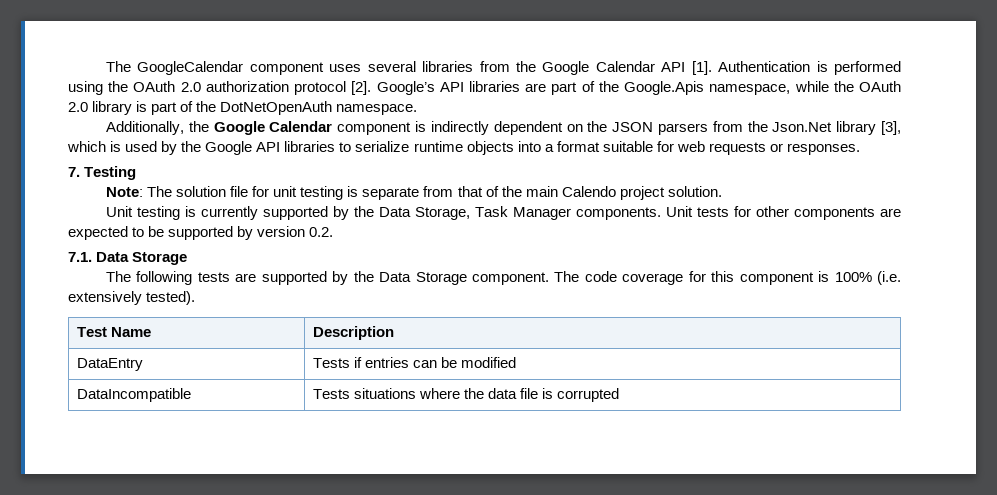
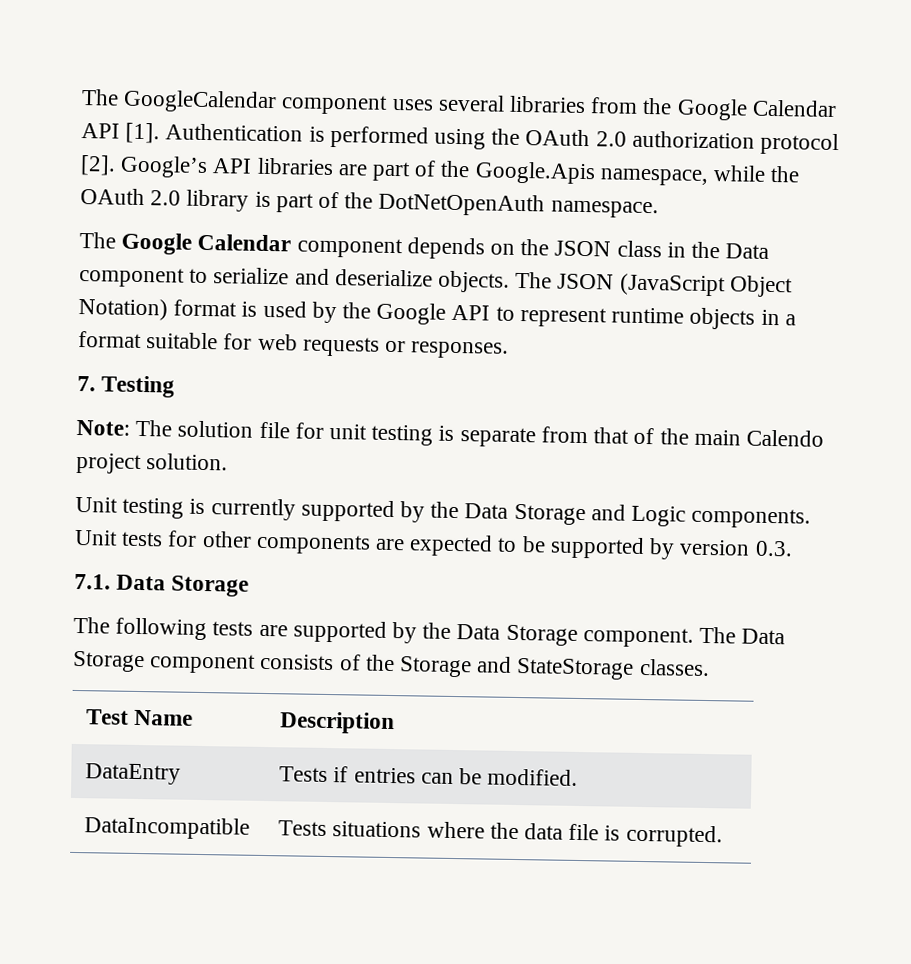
[106,121,209,135] Additionally, the -> [79,232,116,249] The
[415,121,901,135] [67,141,106,152] is indirectly dependent on the JSON parsers from the Json.Net library [3], which -> [406,237,770,260] [79,266,793,298] [78,297,238,321] depends on the JSON class in the Data component to serialize and deserialize objects. The JSON (JavaScript Object Notation) format
[284,141,410,152] libraries to serialize -> [495,306,607,328] to represent
[517,141,541,152] into -> [760,309,780,326] in
[415,206,572,220] Storage, Task Manager -> [513,503,687,527] Storage and Logic
[309,227,334,237] 0.2. -> [754,540,793,557] 0.3.
[584,271,902,285] [68,291,196,305] code coverage for this component is 100% (i.e. extensively tested). -> [741,628,786,645] [72,650,710,680] Data Storage component consists of the Storage and StateStorage classes.
[460,357,516,368] modified -> [487,768,579,786] modified.
[557,388,620,402] corrupted -> [625,824,723,848] corrupted.

